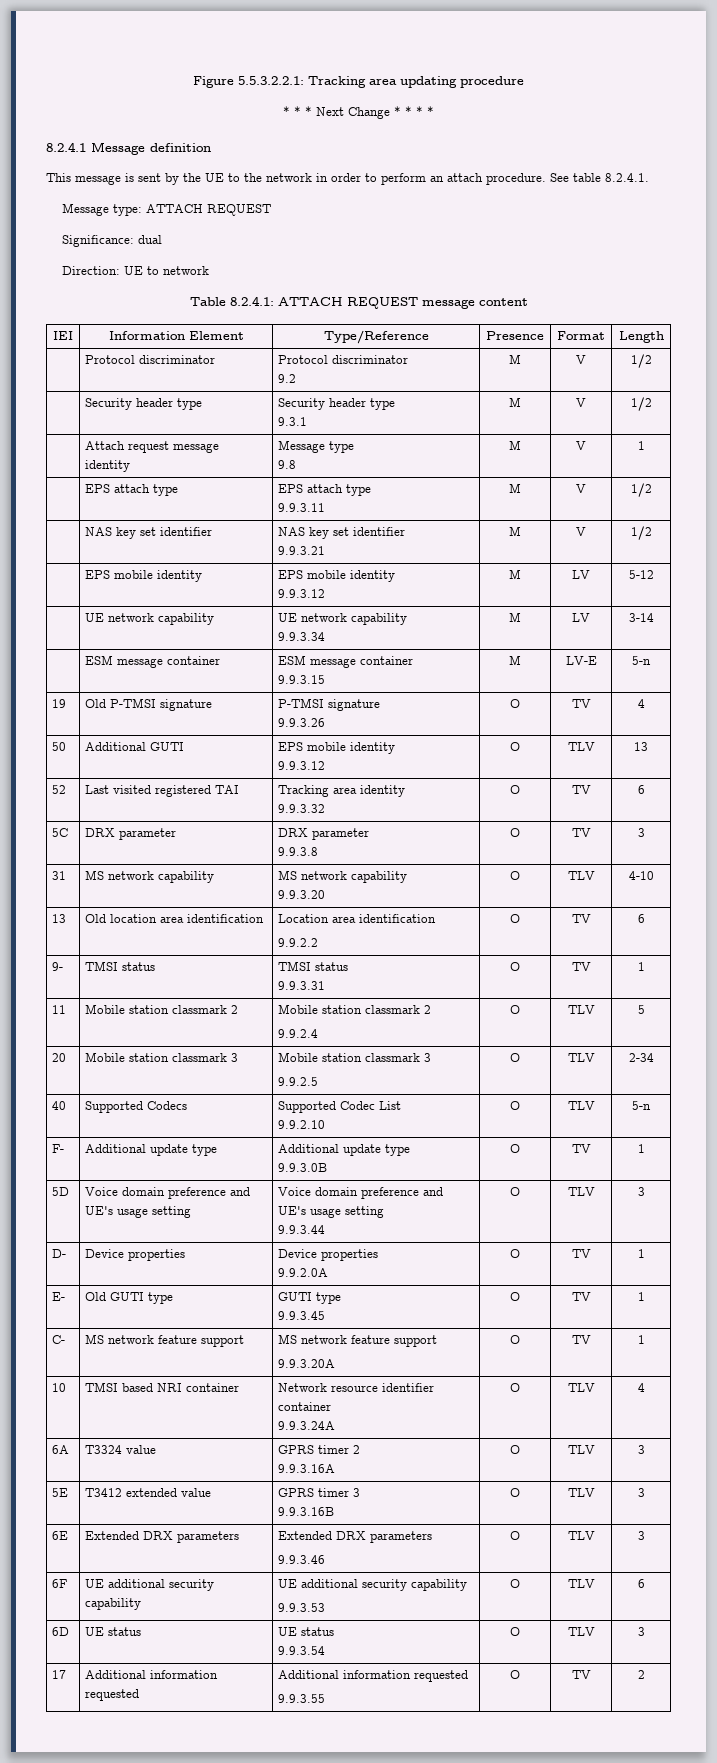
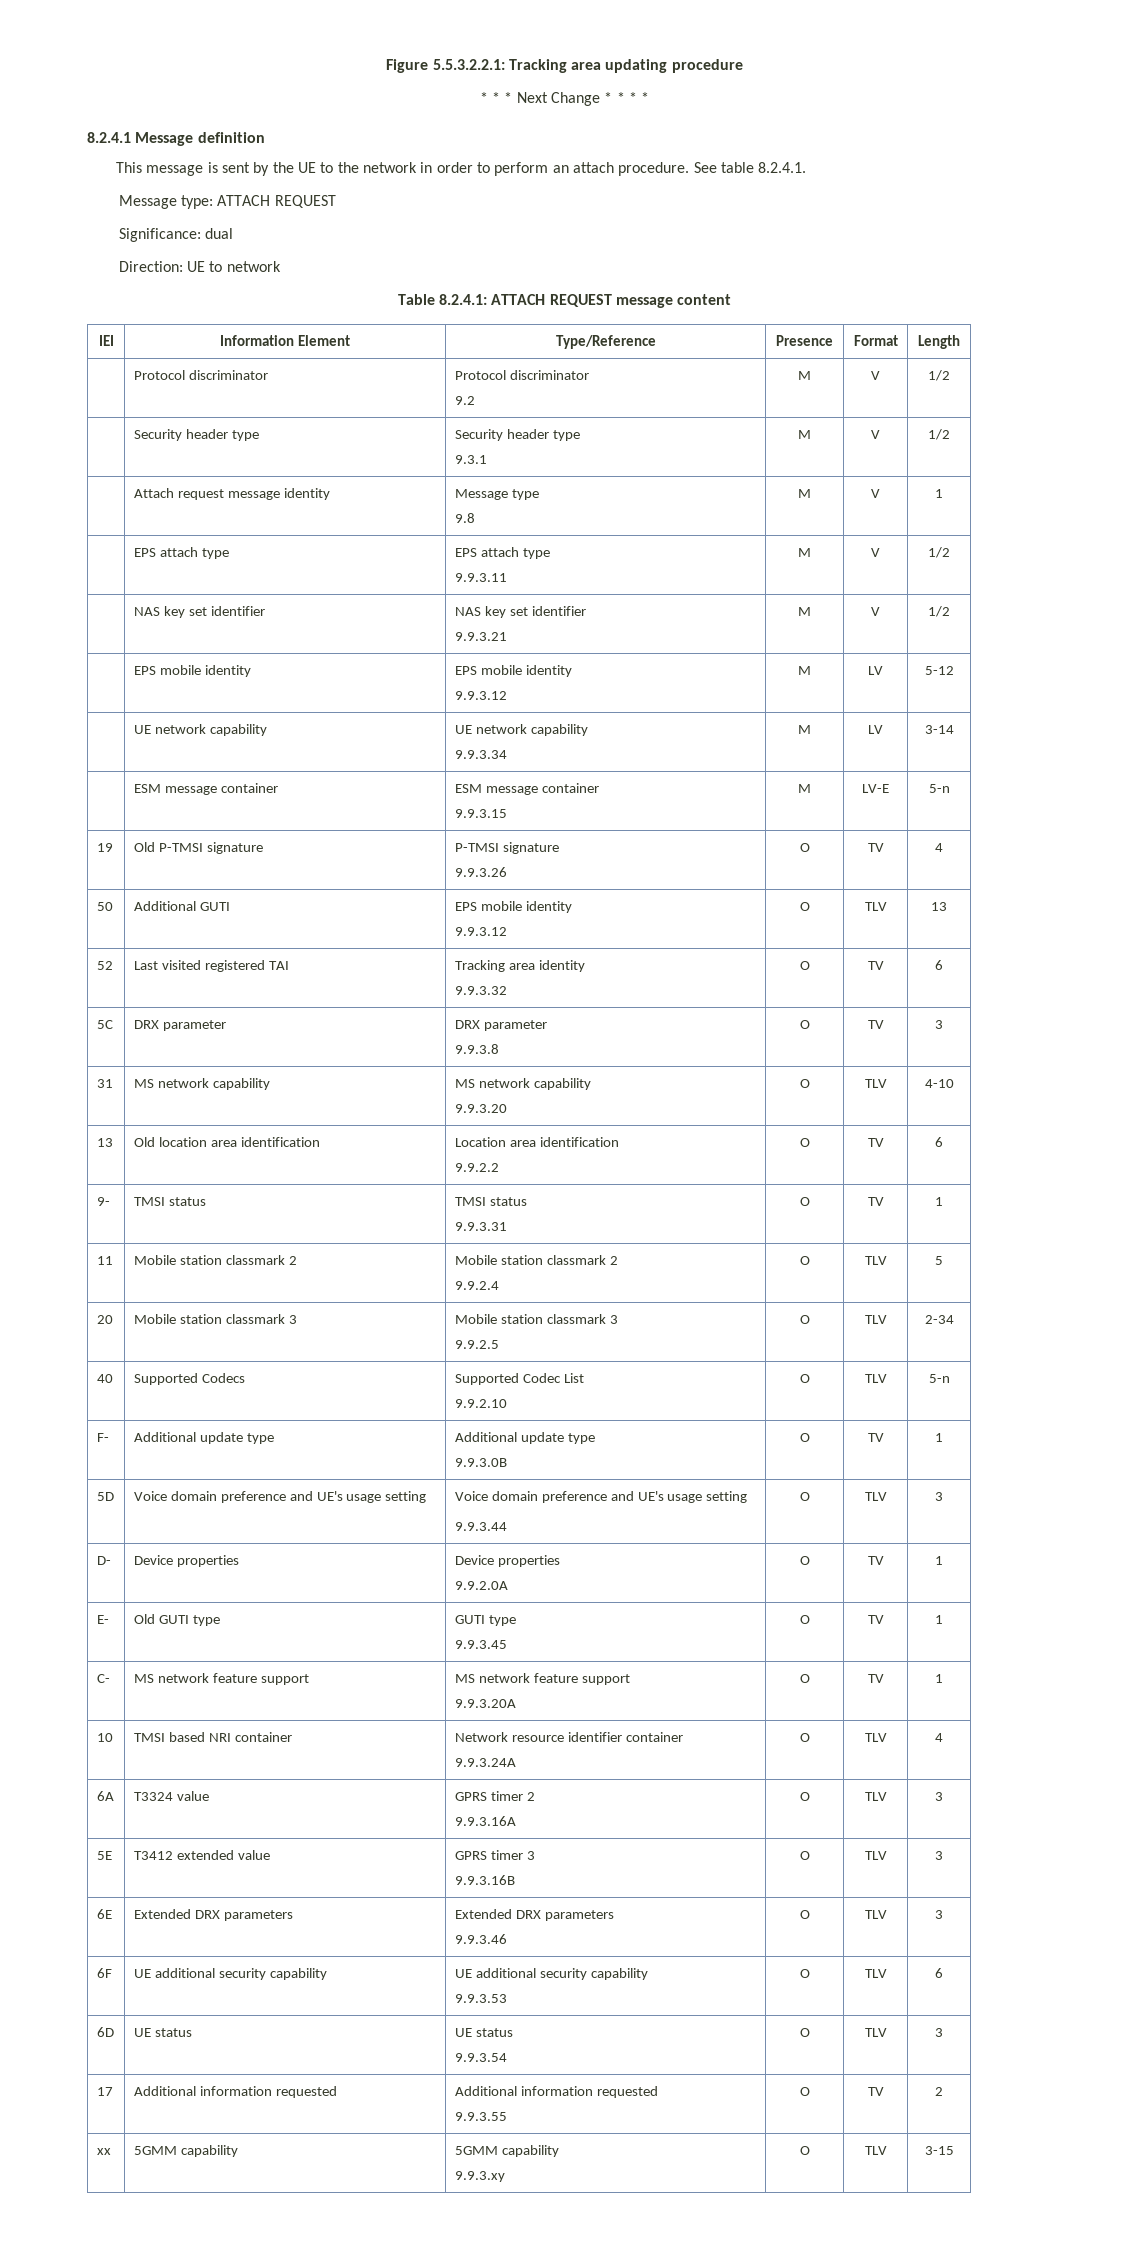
(645, 1674) none -> [96,2148,111,2155] [133,2145,238,2157] [454,2145,559,2157] [454,2171,505,2182] [799,2146,810,2155] [864,2146,887,2155] [924,2146,954,2155] // xx | 5GMM capability | 5GMM capability // 9.9.3.xy | O | TLV | 3-15

